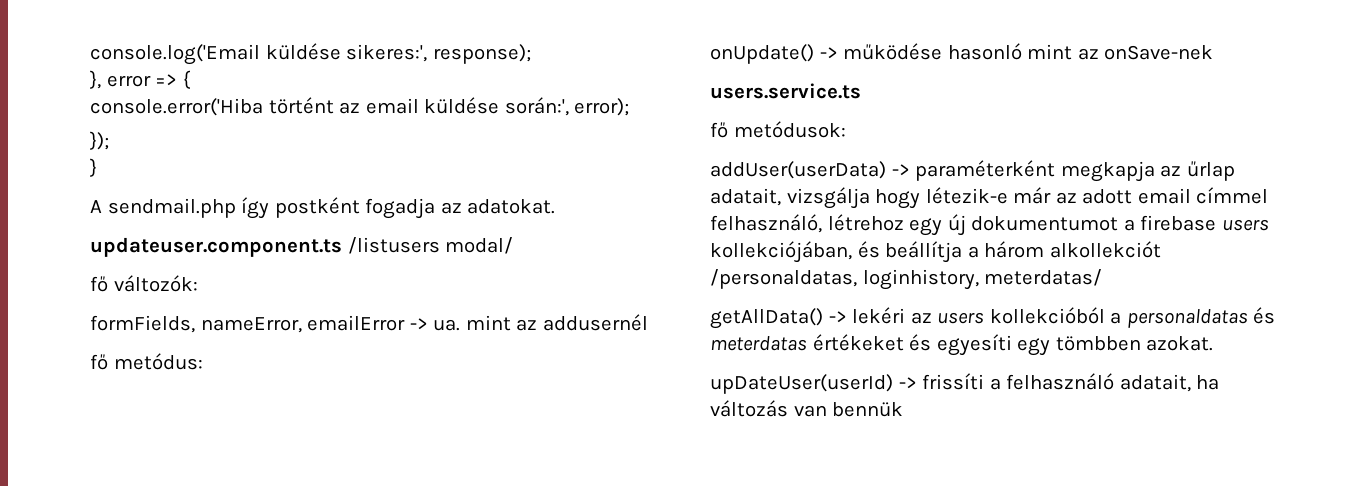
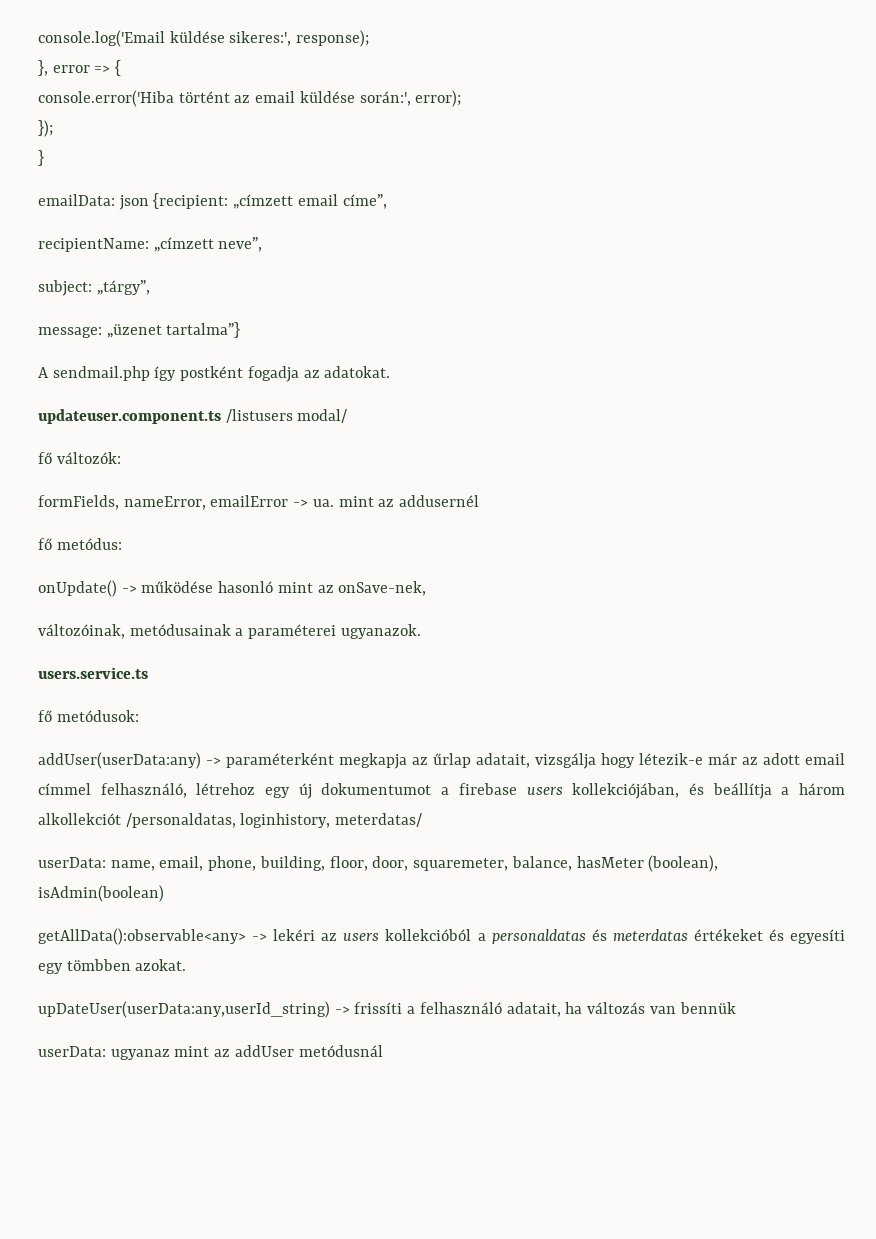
(97, 167) none -> [38,193,387,210] [38,237,263,252] [38,280,150,296] [38,322,241,338] // emailData: json {recipient: „címzett email címe”, // recipientName: „címzett neve”, // subject: „tárgy”, // message: „üzenet tartalma”}
[1104,45,1214,60] onSave-nek -> [338,581,427,596] [38,624,421,639] onSave-nek, // változóinak, metódusainak a paraméterei ugyanazok.
[710,161,886,179] addUser(userData) -> [38,752,201,769] addUser(userData:any)
[710,308,823,329] getAllData() -> [38,855,719,872] [38,885,164,902] [38,928,246,945] userData: name, email, phone, building, floor, door, squaremeter, balance, hasMeter (boolean), isAdmin(boolean) // getAllData():observable<any>
[710,374,893,394] upDateUser(userId) -> [38,1001,330,1018] upDateUser(userData:any,userId_string)
(904, 409) none -> [38,1045,383,1060] // userData: ugyanaz mint az addUser metódusnál

